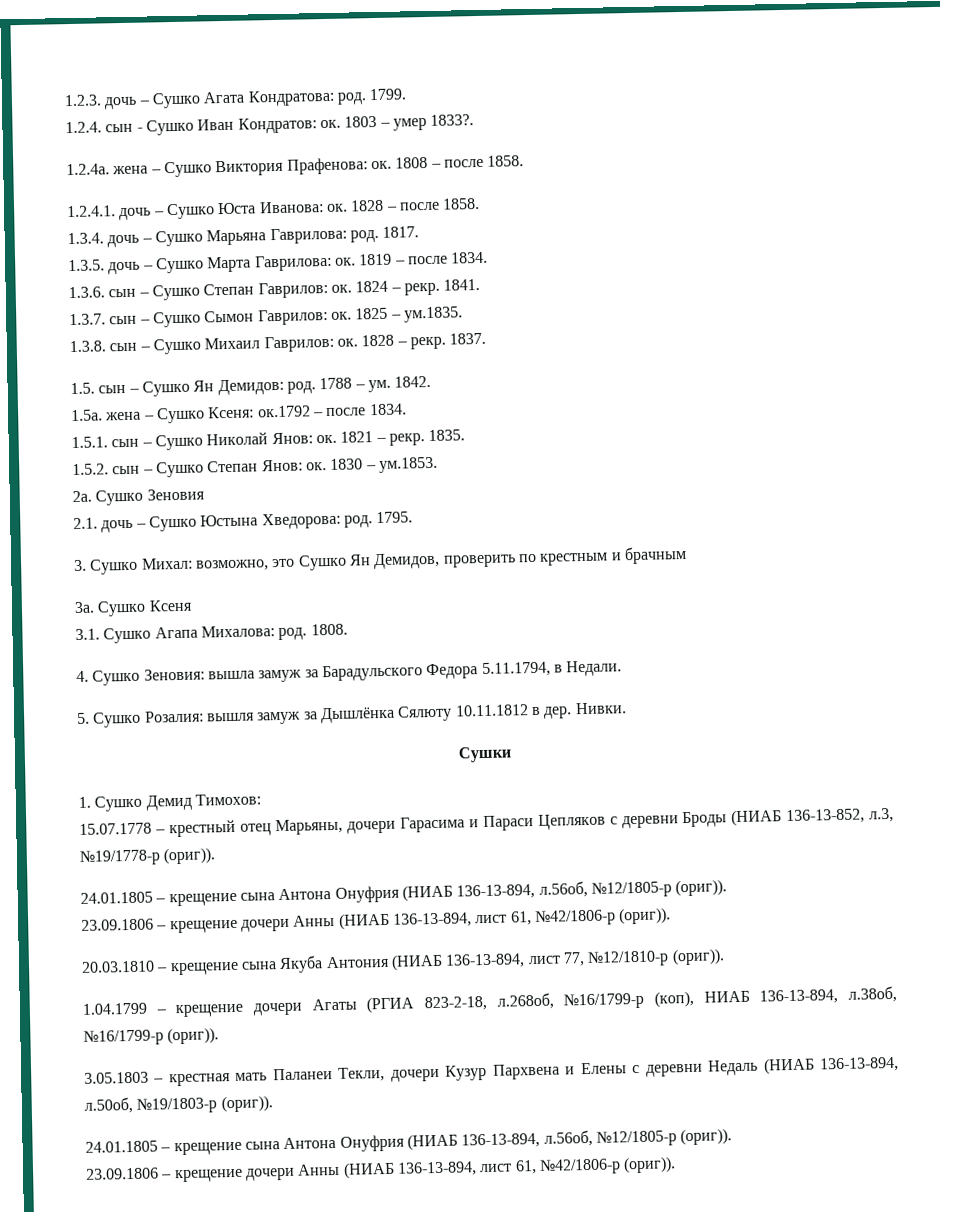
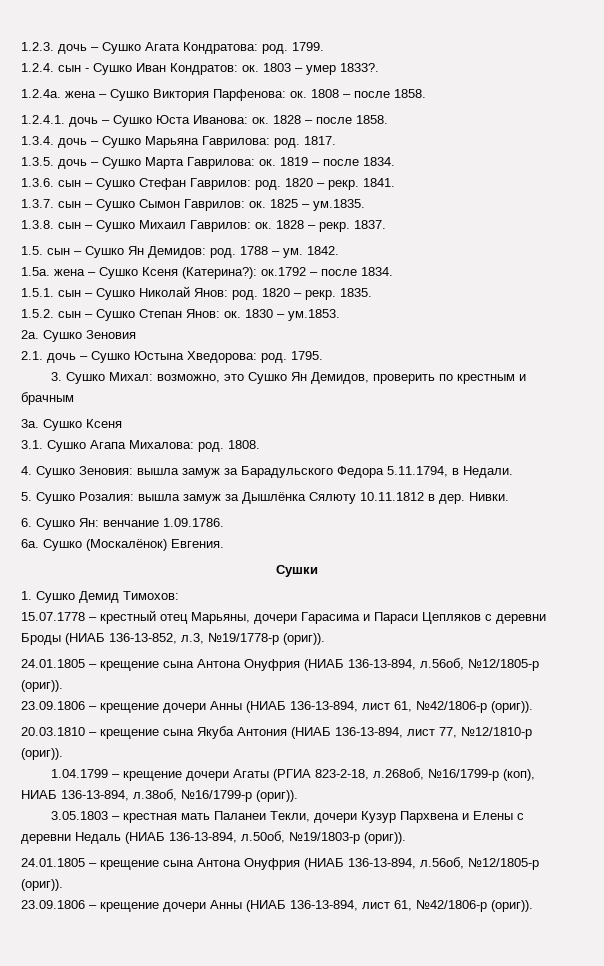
[286,157,368,175] Прафенова: -> [213,89,286,101] Парфенова:
[203,280,389,299] Степан Гаврилов: ок. 1824 -> [139,178,313,190] Стефан Гаврилов: род. 1820
[208,406,255,419] Ксеня: -> [142,267,257,279] Ксеня (Катерина?):
[315,431,374,444] ок. 1821 -> [232,288,290,300] род. 1820
[206,712,255,722] вышля -> [138,494,180,501] вышла
(627, 708) none -> [21,518,224,530] [21,539,224,551] // 6. Сушко Ян: венчание 1.09.1786. // 6а. Сушко (Москалёнок) Евгения.

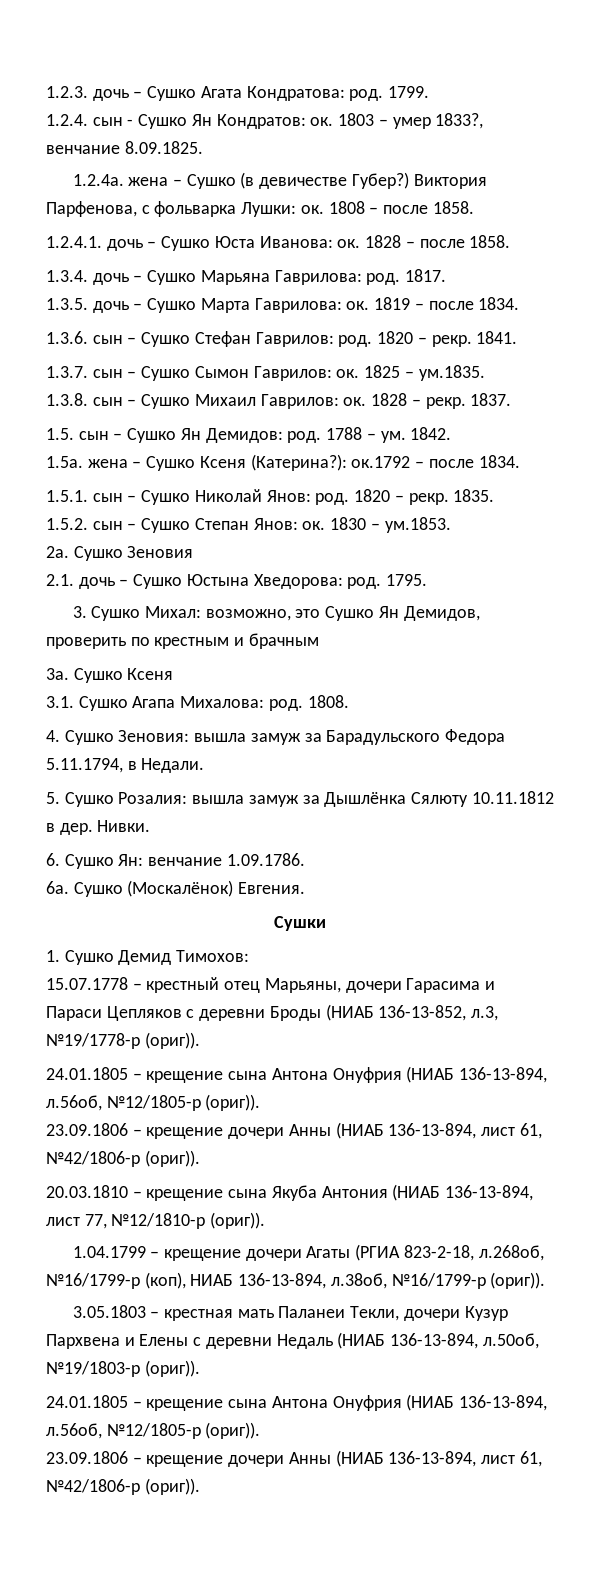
[136,63,166,72] Иван -> [191,114,212,126] Ян
[340,63,379,72] 1833?. -> [435,113,484,129] [46,141,203,154] 1833?, венчание 8.09.1825.
[153,89,286,101] Виктория Парфенова: -> [240,172,487,189] [46,201,297,217] (в девичестве Губер?) Виктория Парфенова, с фольварка Лушки:

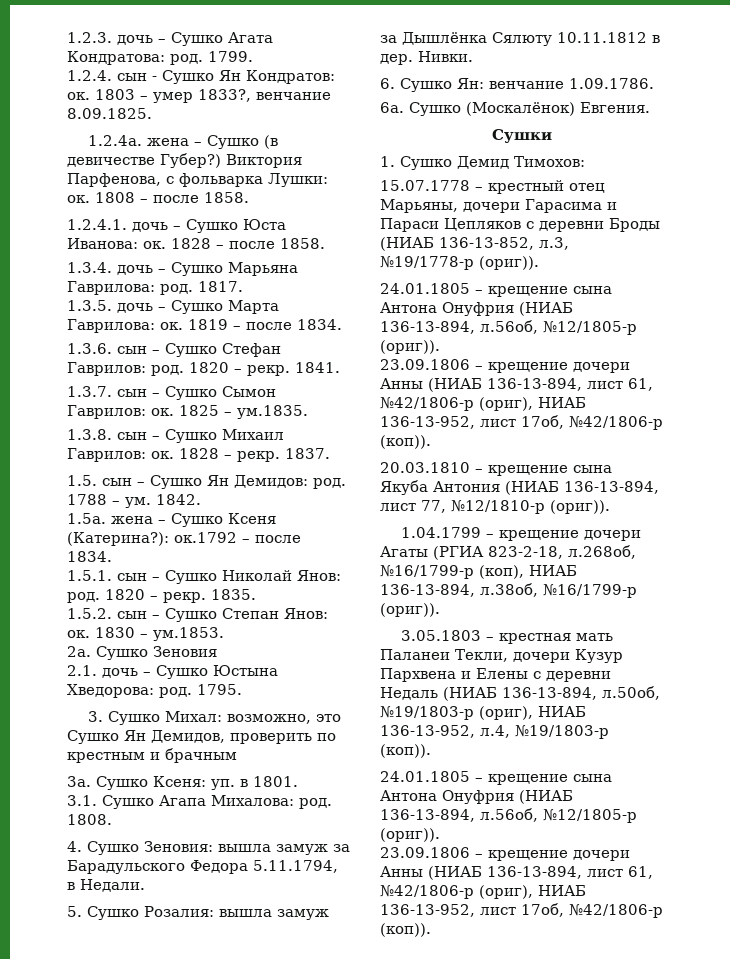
[127,668,174,680] Ксеня -> [153,776,298,790] Ксеня: уп. в 1801.
[144,1150,200,1167] (ориг)). -> [479,397,586,411] [380,415,663,430] [380,435,431,449] (ориг), НИАБ 136-13-952, лист 17об, №42/1806-р (коп)).
[144,1360,200,1377] (ориг)). -> [479,706,586,720] [380,725,609,739] [380,744,431,758] (ориг), НИАБ 136-13-952, л.4, №19/1803-р (коп)).
[144,1478,200,1495] (ориг)). -> [479,885,586,899] [380,903,663,918] [380,923,431,937] (ориг), НИАБ 136-13-952, лист 17об, №42/1806-р (коп)).

